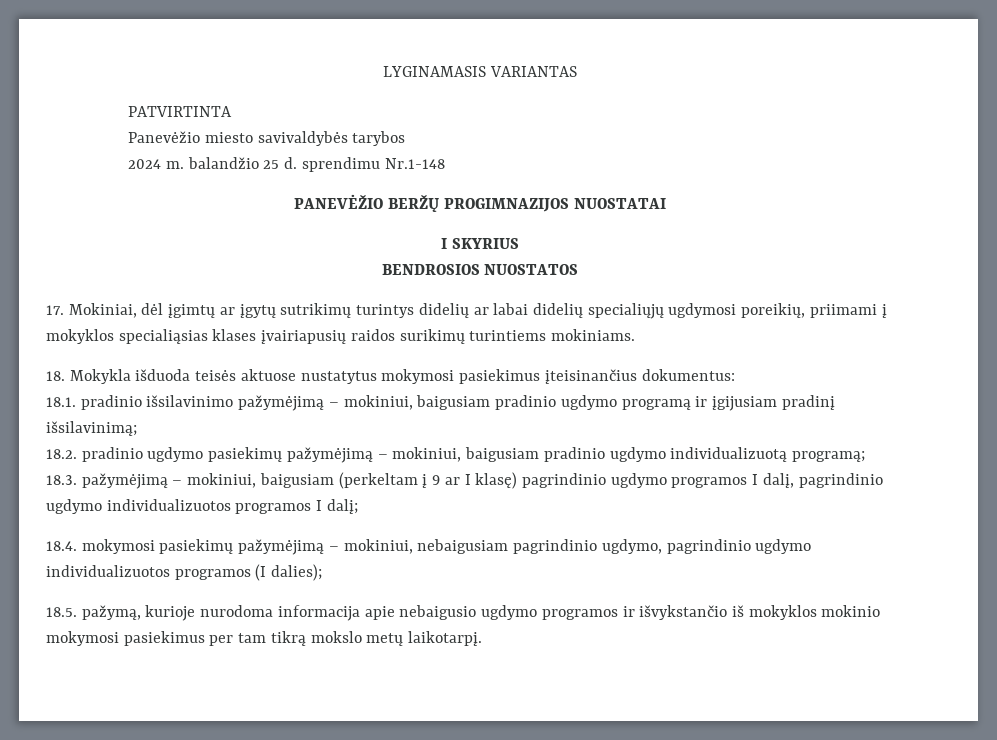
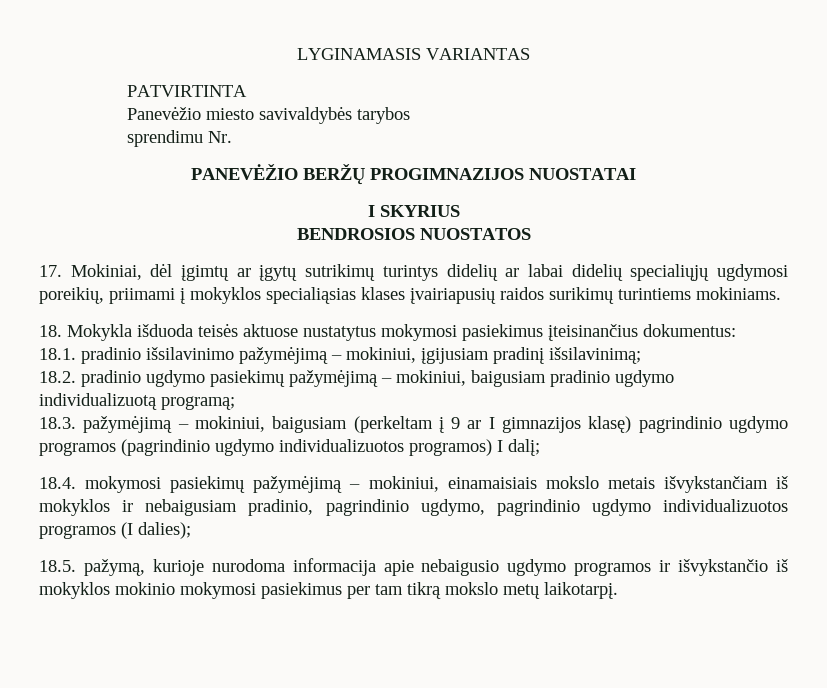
[128,157,445,172] 2024 m. balandžio 25 d. sprendimu Nr.1-148 -> [126,130,232,147] sprendimu Nr.
[416,395,708,410] baigusiam pradinio ugdymo programą ir -> (416, 355) none
(471, 479) none -> [502,417,582,433] gimnazijos
[752,473,883,488] [46,499,312,514] I dalį, pagrindinio ugdymo individualizuotos programos -> [121,439,492,456] (pagrindinio ugdymo individualizuotos programos)
[417,539,509,554] nebaigusiam -> [447,476,789,493] [39,499,314,516] einamaisiais mokslo metais išvykstančiam iš mokyklos ir nebaigusiam pradinio,

